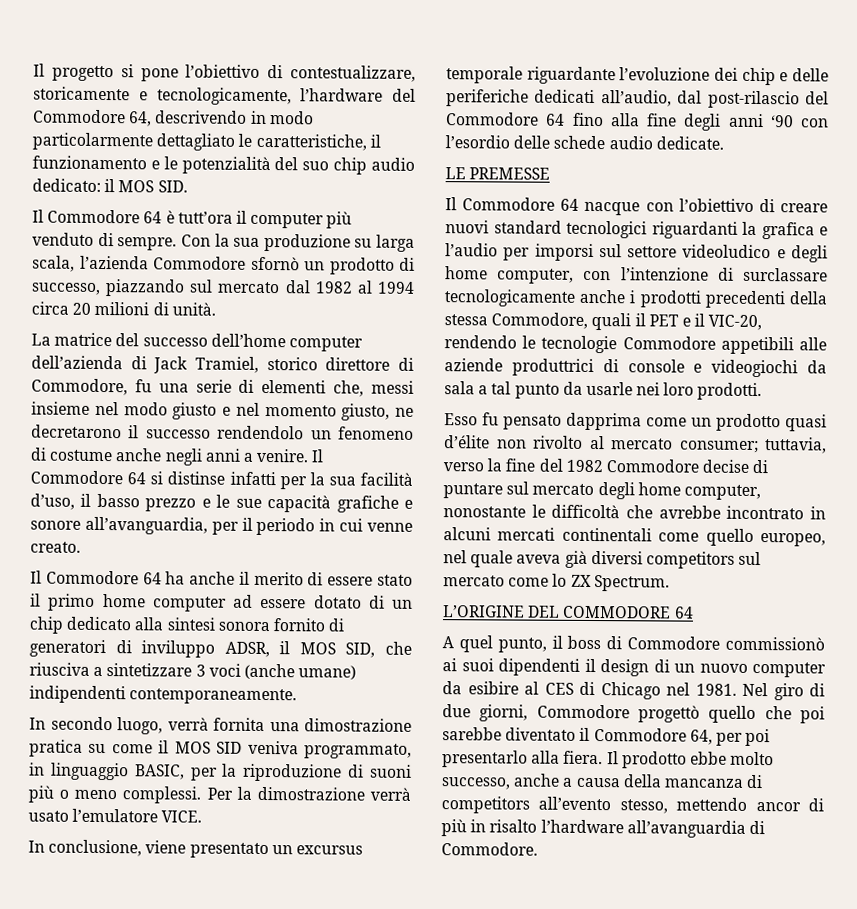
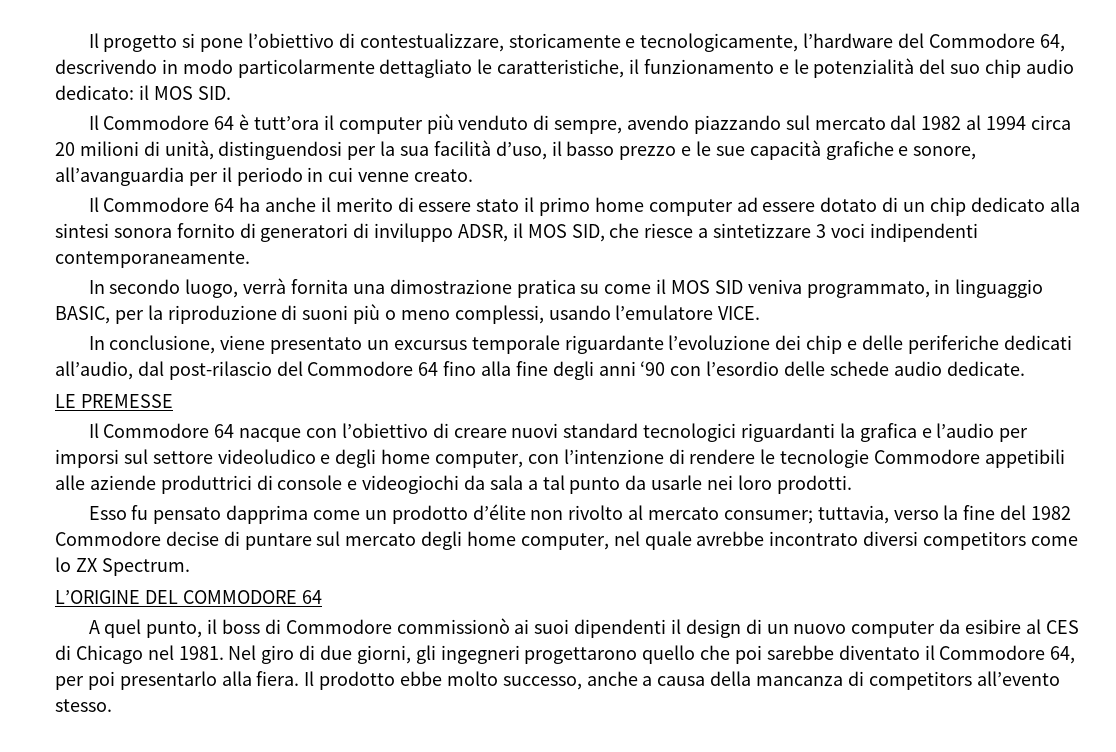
[117,233,415,252] [32,255,415,275] [31,282,101,295] sempre. Con la sua produzione su larga scala, l’azienda Commodore sfornò un prodotto di successo, -> [554,115,690,134] sempre, avendo
[171,302,216,316] [31,332,363,352] [31,355,414,374] [31,378,414,397] [31,401,414,421] [31,424,414,440] [30,447,325,466] [30,470,276,486] unità. // La matrice del successo dell’home computer dell’azienda di Jack Tramiel, storico direttore di Commodore, fu una serie di elementi che, messi insieme nel modo giusto e nel momento giusto, ne decretarono il successo rendendolo un fenomeno di costume anche negli anni a venire. Il Commodore 64 si distinse infatti -> [164,140,343,160] unità, distinguendosi
[30,516,208,535] sonore all’avanguardia, -> [913,146,977,160] [55,167,184,186] sonore, all’avanguardia
[29,662,90,676] riusciva -> [644,223,694,238] riesce
[243,663,357,680] (anche umane) -> (865, 230) none
[122,786,411,804] [28,810,69,822] complessi. Per la dimostrazione verrà usato -> [454,305,611,324] complessi, usando
[743,267,828,282] [444,289,828,309] [444,312,763,331] [444,335,517,349] surclassare tecnologicamente anche i prodotti precedenti della stessa Commodore, quali il PET e il VIC-20, rendendo -> [689,449,756,464] rendere
[785,414,827,432] quasi -> (468, 514) none
[443,504,826,520] [443,527,826,547] [443,550,762,569] [443,575,505,587] nonostante le difficoltà che avrebbe incontrato in alcuni mercati continentali come quello europeo, nel quale aveva già diversi competitors sul mercato -> [613,531,1027,550] nel quale avrebbe incontrato diversi competitors
[536,704,700,723] Commodore progettò -> [415,645,638,664] gli ingegneri progettarono
[619,797,824,814] [441,819,765,838] [441,842,538,856] stesso, mettendo ancor di più in risalto l’hardware all’avanguardia di Commodore. -> [55,699,112,712] stesso.

